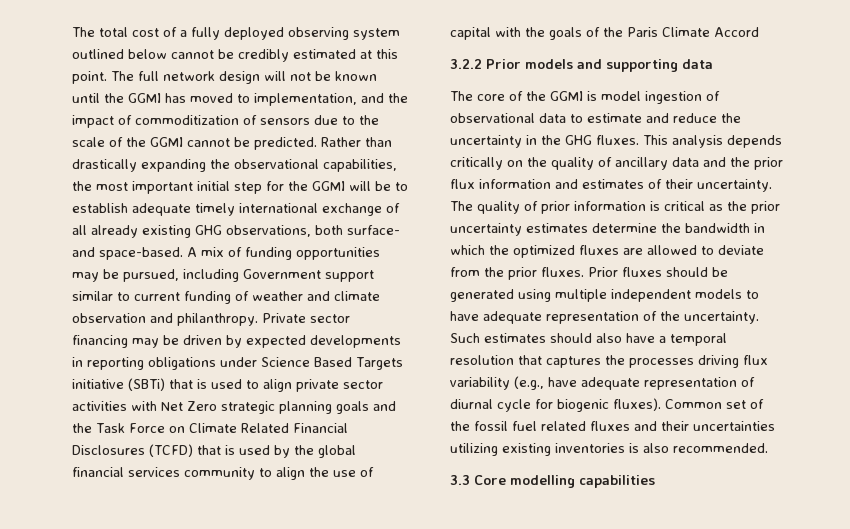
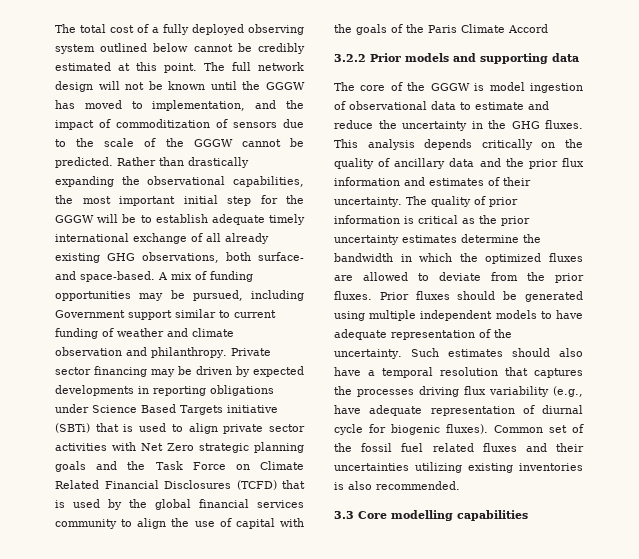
[128,93,161,103] GGMI -> [266,82,305,90] GGGW
[150,137,183,147] GGMI -> [193,139,233,147] GGGW
[312,181,345,191] GGMI -> [55,215,94,223] GGGW
[550,91,583,101] GGMI -> [430,83,470,91] GGGW

